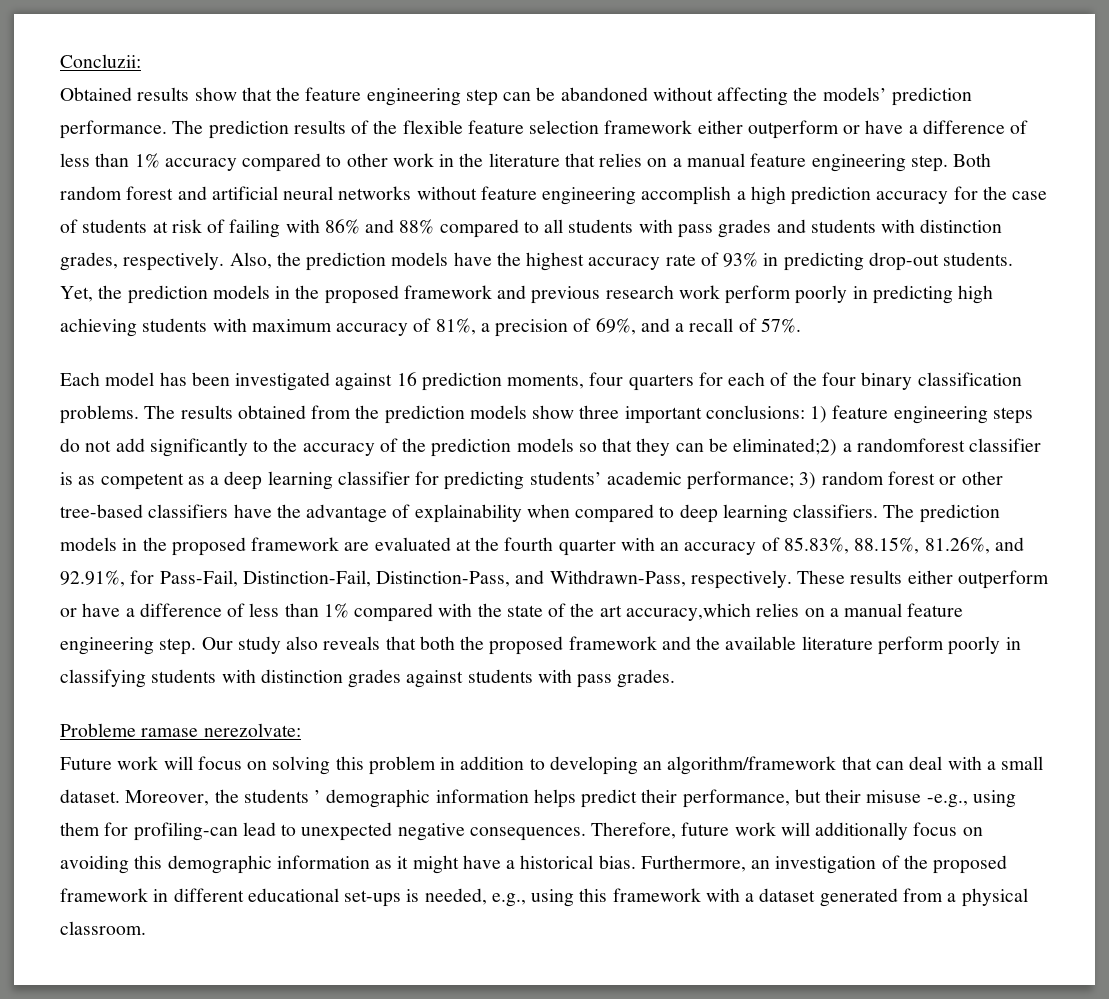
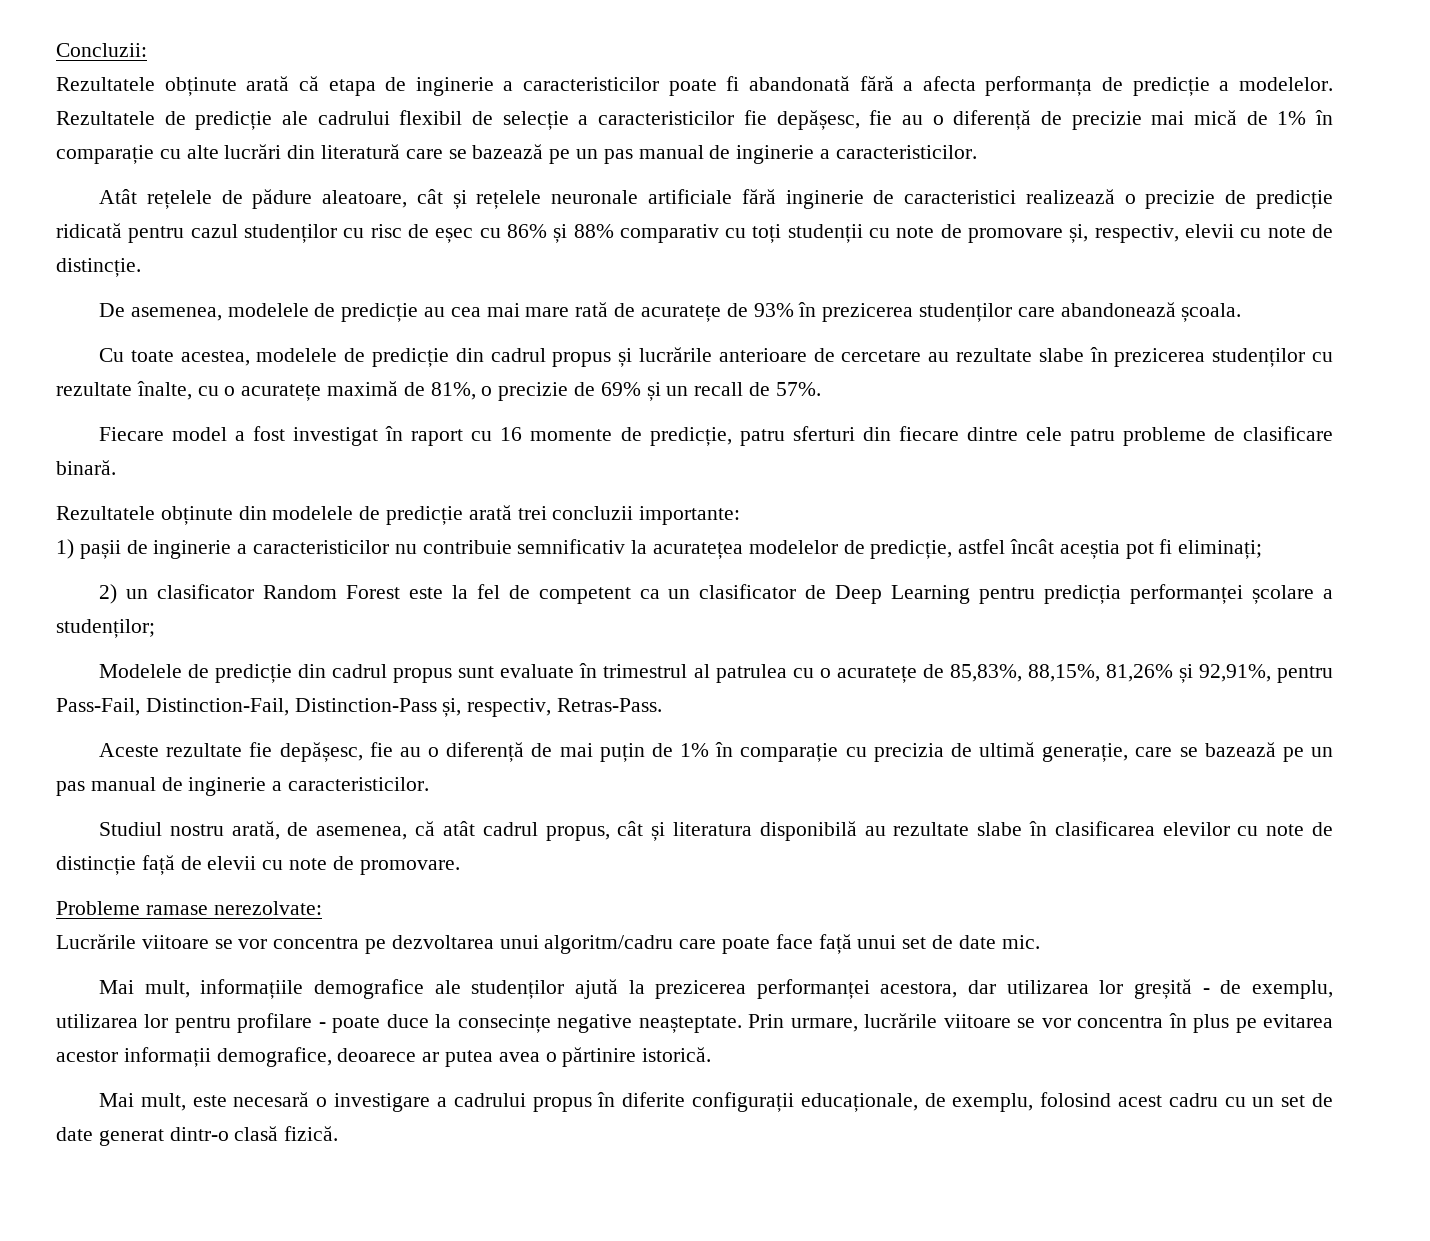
[60,87,972,106] [60,120,1029,139] [60,153,992,172] [60,186,1048,205] [60,219,1003,238] [60,252,1014,271] [60,285,994,304] [60,318,801,337] [60,372,1022,391] [60,405,1033,424] [60,438,1042,457] [60,471,1003,490] [60,504,1000,523] [60,537,1024,556] [60,570,1049,589] [60,603,964,622] [60,636,1021,655] [60,669,676,688] [60,723,301,737] [60,756,1044,775] [60,789,1016,808] [60,822,983,841] [60,855,1008,874] [60,888,1028,907] [60,921,146,935] Obtained results show that the feature engineering step can be abandoned without affecting the models’ prediction performance. The prediction results of the flexible feature selection framework either outperform or have a difference of less than 1% accuracy compared to other work in the literature that relies on a manual feature engineering step. Both random forest and artificial neural networks without feature engineering accomplish a high prediction accuracy for the case of students at risk of failing with 86% and 88% compared to all students with pass grades and students with distinction grades, respectively. Also, the prediction models have the highest accuracy rate of 93% in predicting drop-out students. Yet, the prediction models in the proposed framework and previous research work perform poorly in predicting high achieving students with maximum accuracy of 81%, a precision of 69%, and a recall of 57%. // Each model has been investigated against 16 prediction moments, four quarters for each of the four binary classification problems. The results obtained from the prediction models show three important conclusions: 1) feature engineering steps do not add significantly to the accuracy of the prediction models so that they can be eliminated;2) a randomforest classifier is as competent as a deep learning classifier for predicting students’ academic performance; 3) random forest or other tree-based classifiers have the advantage of explainability when compared to deep learning classifiers. The prediction models in the proposed framework are evaluated at the fourth quarter with an accuracy of 85.83%, 88.15%, 81.26%, and 92.91%, for Pass-Fail, Distinction-Fail, Distinction-Pass, and Withdrawn-Pass, respectively. These results either outperform or have a difference of less than 1% compared with the state of the art accuracy,which relies on a manual feature engineering step. Our study also reveals that both the proposed framework and the available literature perform poorly in classifying students with distinction grades against students with pass grades. // Probleme ramase nerezolvate: // Future work will focus on solving this problem in addition to developing an algorithm/framework that can deal with a small dataset. Moreover, the students ’ demographic information helps predict their performance, but their misuse -e.g., using them for profiling-can lead to unexpected negative consequences. Therefore, future work will additionally focus on avoiding this demographic information as it might have a historical bias. Furthermore, an investigation of the proposed framework in different educational set-ups is needed, e.g., using this framework with a dataset generated from a physical classroom. -> [56,76,1333,96] [56,110,1333,130] [56,144,977,164] [99,189,1333,209] [56,223,1334,243] [56,258,141,277] [99,302,1242,322] [99,347,1334,367] [56,381,821,401] [99,426,1333,446] [56,460,116,475] [56,505,741,525] [56,539,1263,559] [99,584,1334,604] [56,619,155,638] [99,663,1333,683] [56,698,663,717] [99,742,1333,762] [56,777,430,796] [99,821,1334,841] [56,855,460,875] [56,901,322,915] [56,934,1040,954] [99,979,1334,999] [56,1013,1333,1033] [56,1047,712,1067] [99,1092,1334,1112] [56,1126,339,1146] Rezultatele obținute arată că etapa de inginerie a caracteristicilor poate fi abandonată fără a afecta performanța de predicție a modelelor. Rezultatele de predicție ale cadrului flexibil de selecție a caracteristicilor fie depășesc, fie au o diferență de precizie mai mică de 1% în comparație cu alte lucrări din literatură care se bazează pe un pas manual de inginerie a caracteristicilor. // Atât rețelele de pădure aleatoare, cât și rețelele neuronale artificiale fără inginerie de caracteristici realizează o precizie de predicție ridicată pentru cazul studenților cu risc de eșec cu 86% și 88% comparativ cu toți studenții cu note de promovare și, respectiv, elevii cu note de distincție. // De asemenea, modelele de predicție au cea mai mare rată de acuratețe de 93% în prezicerea studenților care abandonează școala. // Cu toate acestea, modelele de predicție din cadrul propus și lucrările anterioare de cercetare au rezultate slabe în prezicerea studenților cu rezultate înalte, cu o acuratețe maximă de 81%, o precizie de 69% și un recall de 57%. // Fiecare model a fost investigat în raport cu 16 momente de predicție, patru sferturi din fiecare dintre cele patru probleme de clasificare binară. // Rezultatele obținute din modelele de predicție arată trei concluzii importante: // 1) pașii de inginerie a caracteristicilor nu contribuie semnificativ la acuratețea modelelor de predicție, astfel încât aceștia pot fi eliminați; // 2) un clasificator Random Forest este la fel de competent ca un clasificator de Deep Learning pentru predicția performanței școlare a studenților; // Modelele de predicție din cadrul propus sunt evaluate în trimestrul al patrulea cu o acuratețe de 85,83%, 88,15%, 81,26% și 92,91%, pentru Pass-Fail, Distinction-Fail, Distinction-Pass și, respectiv, Retras-Pass. // Aceste rezultate fie depășesc, fie au o diferență de mai puțin de 1% în comparație cu precizia de ultimă generație, care se bazează pe un pas manual de inginerie a caracteristicilor. // Studiul nostru arată, de asemenea, că atât cadrul propus, cât și literatura disponibilă au rezultate slabe în clasificarea elevilor cu note de distincție față de elevii cu note de promovare. // Probleme ramase nerezolvate: // Lucrările viitoare se vor concentra pe dezvoltarea unui algoritm/cadru care poate face față unui set de date mic. // Mai mult, informațiile demografice ale studenților ajută la prezicerea performanței acestora, dar utilizarea lor greșită - de exemplu, utilizarea lor pentru profilare - poate duce la consecințe negative neașteptate. Prin urmare, lucrările viitoare se vor concentra în plus pe evitarea acestor informații demografice, deoarece ar putea avea o părtinire istorică. // Mai mult, este necesară o investigare a cadrului propus în diferite configurații educaționale, de exemplu, folosind acest cadru cu un set de date generat dintr-o clasă fizică.

